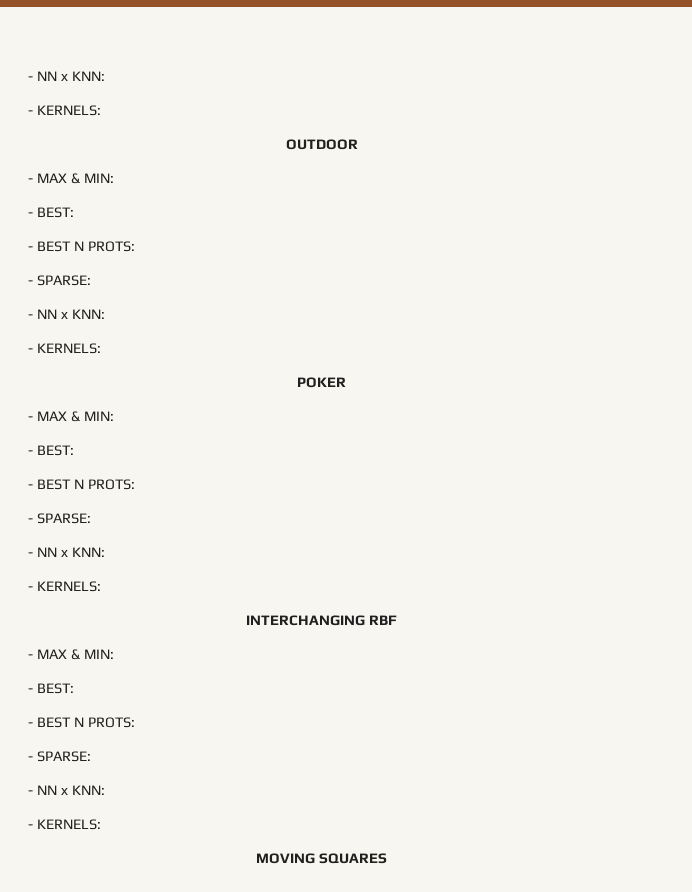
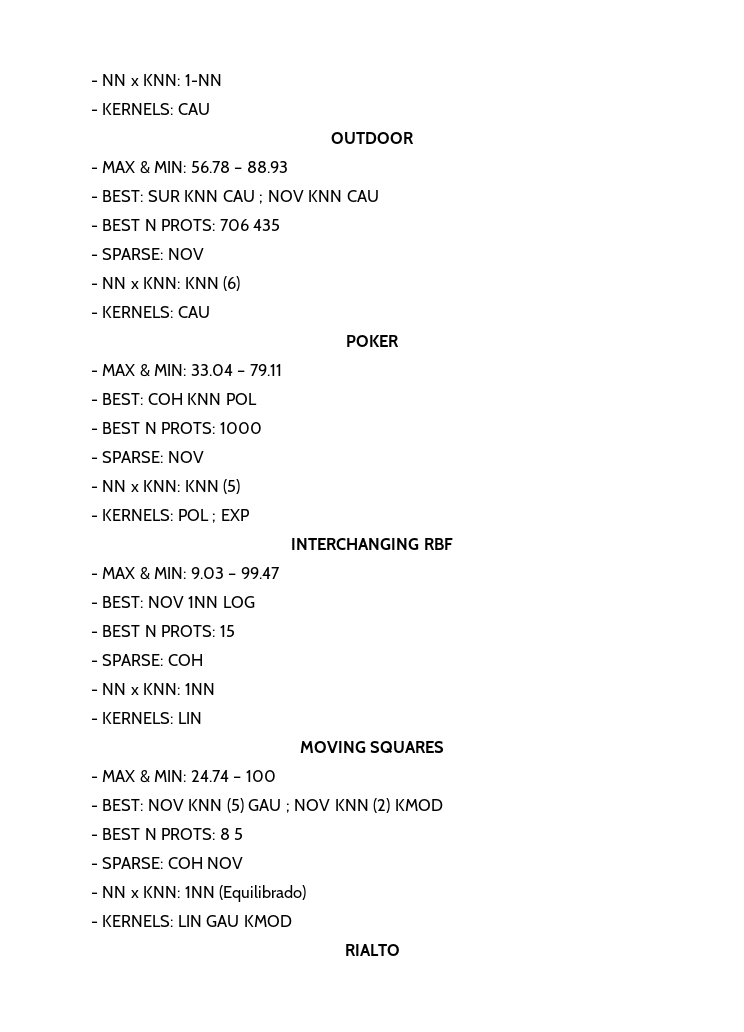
[28,71,105,81] [28,105,101,116] - NN x KNN: // - KERNELS: -> [91,74,222,86] [91,103,210,115] - NN x KNN: 1-NN // - KERNELS: CAU
[28,207,74,218] [28,241,135,252] [28,275,91,286] [28,309,105,319] [28,343,101,354] // - BEST: // - BEST N PROTS: // - SPARSE: // - NN x KNN: // - KERNELS: -> [190,161,288,173] [91,190,379,204] [91,219,281,231] [91,248,204,260] [91,276,241,291] [91,306,210,318] 56.78 – 88.93 // - BEST: SUR KNN CAU ; NOV KNN CAU // - BEST N PROTS: 706 435 // - SPARSE: NOV // - NN x KNN: KNN (6) // - KERNELS: CAU
[28,445,74,456] [28,479,135,490] [28,513,91,524] [28,547,105,557] [28,581,101,592] // - BEST: // - BEST N PROTS: // - SPARSE: // - NN x KNN: // - KERNELS: -> [190,364,282,376] [91,393,257,405] [91,422,262,434] [91,451,204,463] [91,479,241,494] [91,509,250,523] 33.04 – 79.11 // - BEST: COH KNN POL // - BEST N PROTS: 1000 // - SPARSE: NOV // - NN x KNN: KNN (5) // - KERNELS: POL ; EXP
[28,683,74,694] [28,717,135,728] [28,751,91,762] [28,785,105,795] [28,819,101,830] // - BEST: // - BEST N PROTS: // - SPARSE: // - NN x KNN: // - KERNELS: -> [190,567,280,579] [91,596,255,608] [91,625,235,637] [91,654,203,666] [91,683,215,695] [91,712,202,724] 9.03 – 99.47 // - BEST: NOV 1NN LOG // - BEST N PROTS: 15 // - SPARSE: COH // - NN x KNN: 1NN // - KERNELS: LIN
(387, 858) none -> [91,770,276,783] [91,798,443,813] [91,828,244,840] [91,857,244,869] [91,885,307,902] [91,915,292,927] [344,944,400,956] // - MAX & MIN: 24.74 – 100 // - BEST: NOV KNN (5) GAU ; NOV KNN (2) KMOD // - BEST N PROTS: 8 5 // - SPARSE: COH NOV // - NN x KNN: 1NN (Equilibrado) // - KERNELS: LIN GAU KMOD // RIALTO

